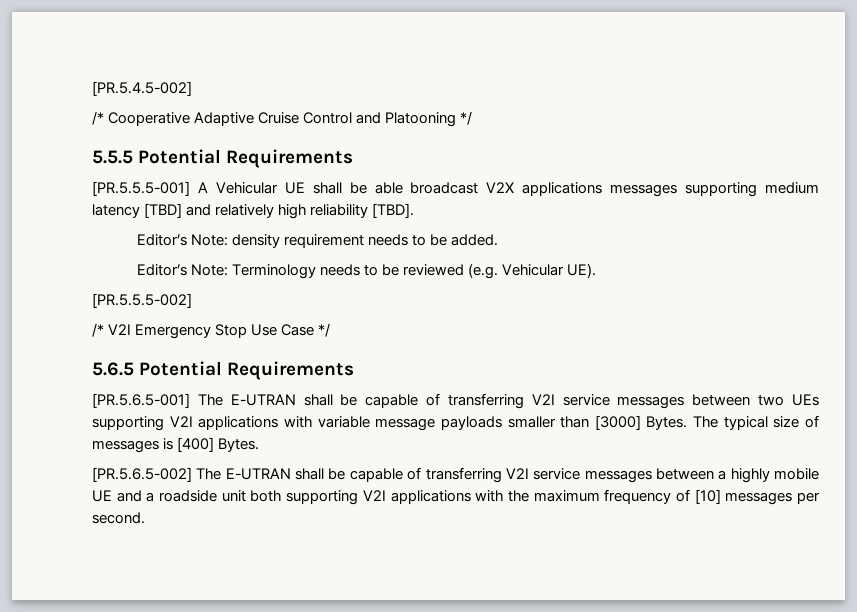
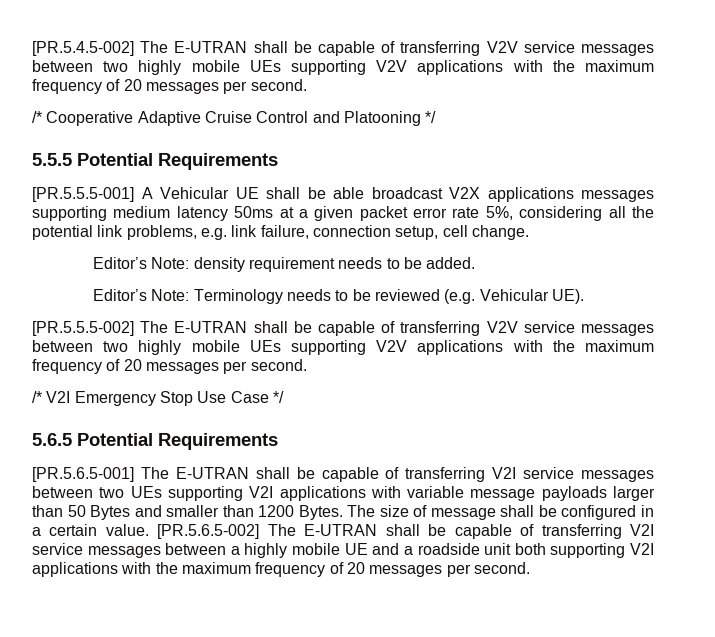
(192, 88) none -> [140,41,654,56] [32,60,655,75] [32,79,307,94] The E-UTRAN shall be capable of transferring V2V service messages between two highly mobile UEs supporting V2V applications with the maximum frequency of 20 messages per second.
[144,203,415,219] [TBD] and relatively high reliability [TBD]. -> [234,206,654,221] [32,225,529,240] 50ms at a given packet error rate 5%, considering all the potential link problems, e.g. link failure, connection setup, cell change.
(192, 300) none -> [140,321,654,336] [32,340,655,355] [32,359,307,374] The E-UTRAN shall be capable of transferring V2V service messages between two highly mobile UEs supporting V2V applications with the maximum frequency of 20 messages per second.
(502, 423) none -> [613,486,655,501] [32,505,162,520] larger than 50 Bytes and
[594,415,641,430] [3000] -> [258,505,295,517] 1200
[723,416,768,430] typical -> (376, 511) none
[92,437,260,453] messages is [400] Bytes. // -> [430,505,655,520] [32,524,149,536] message shall be configured in a certain value.
[694,489,721,504] [10] -> [346,562,365,574] 20

